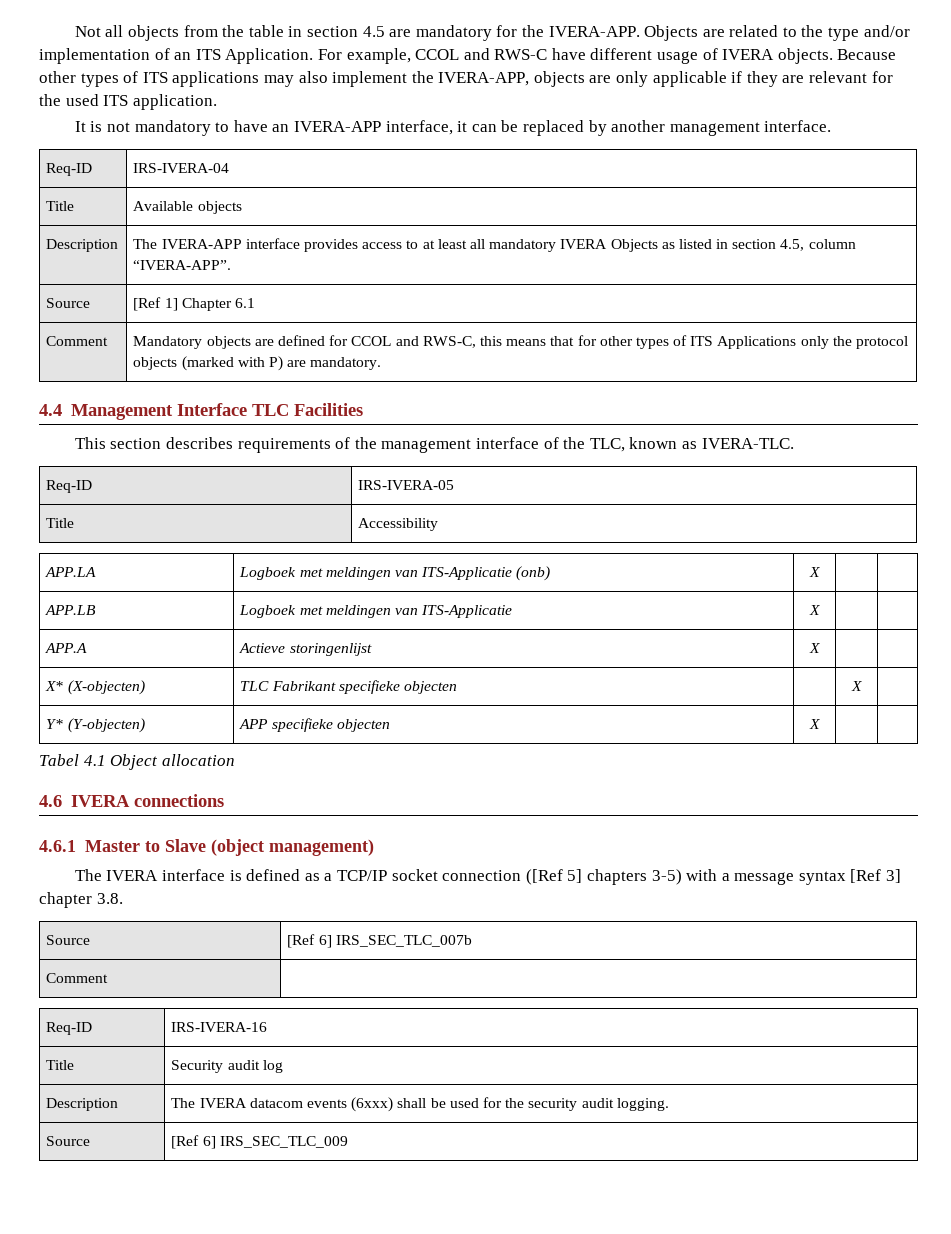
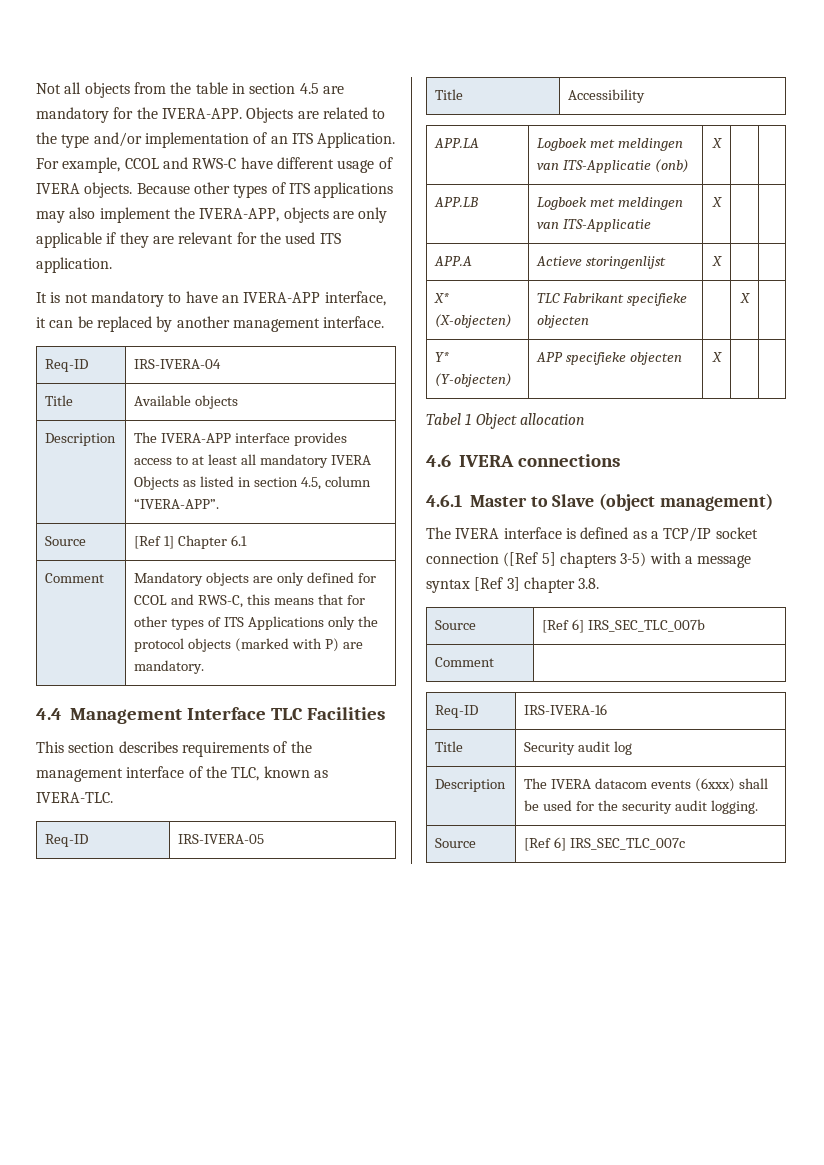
(274, 342) none -> [277,572,305,586] only
[83,755,106,766] 4.1 -> [465,413,472,425] 1
[219,1136,348,1148] IRS_SEC_TLC_009 -> [570,838,686,850] IRS_SEC_TLC_007c

